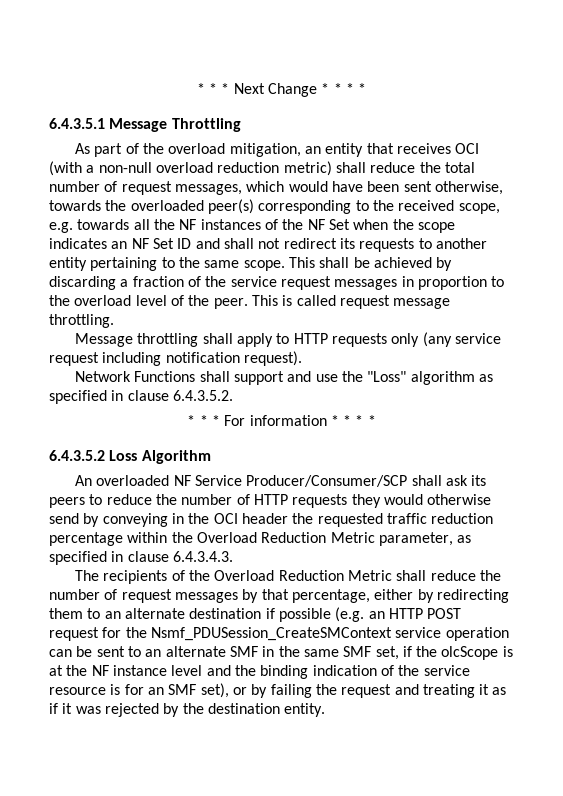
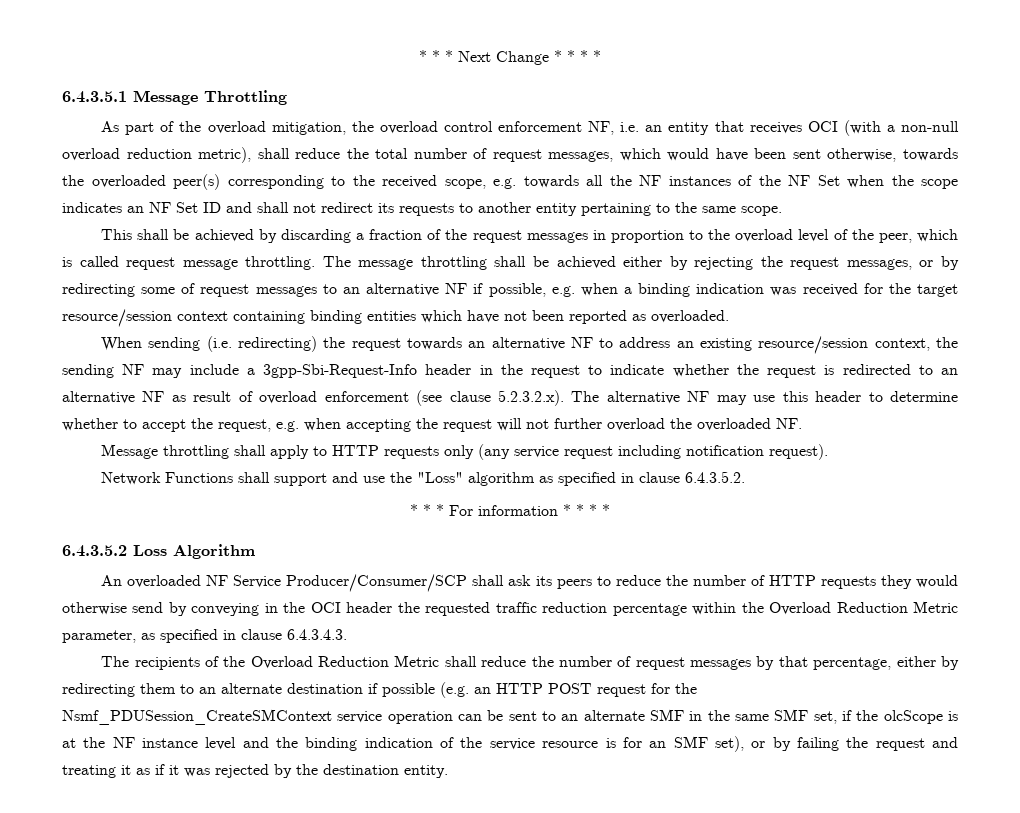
(301, 150) none -> [351,121,640,135] the overload control enforcement NF, i.e.
[283,161,332,176] metric) -> [198,147,252,163] metric),
(285, 265) none -> (782, 211) //
[230,276,277,287] service -> (468, 234) none
[213,295,278,309] peer. This -> [878,229,959,243] peer, which
(114, 321) none -> [322,256,959,270] [62,283,958,297] [62,309,729,327] [101,336,958,354] [62,364,958,378] [62,390,959,406] [62,418,802,432] The message throttling shall be achieved either by rejecting the request messages, or by redirecting some of request messages to an alternative NF if possible, e.g. when a binding indication was received for the target resource/session context containing binding entities which have not been reported as overloaded. // When sending (i.e. redirecting) the request towards an alternative NF to address an existing resource/session context, the sending NF may include a 3gpp-Sbi-Request-Info header in the request to indicate whether the request is redirected to an alternative NF as result of overload enforcement (see clause 5.2.3.2.x). The alternative NF may use this header to determine whether to accept the request, e.g. when accepting the request will not further overload the overloaded NF.

